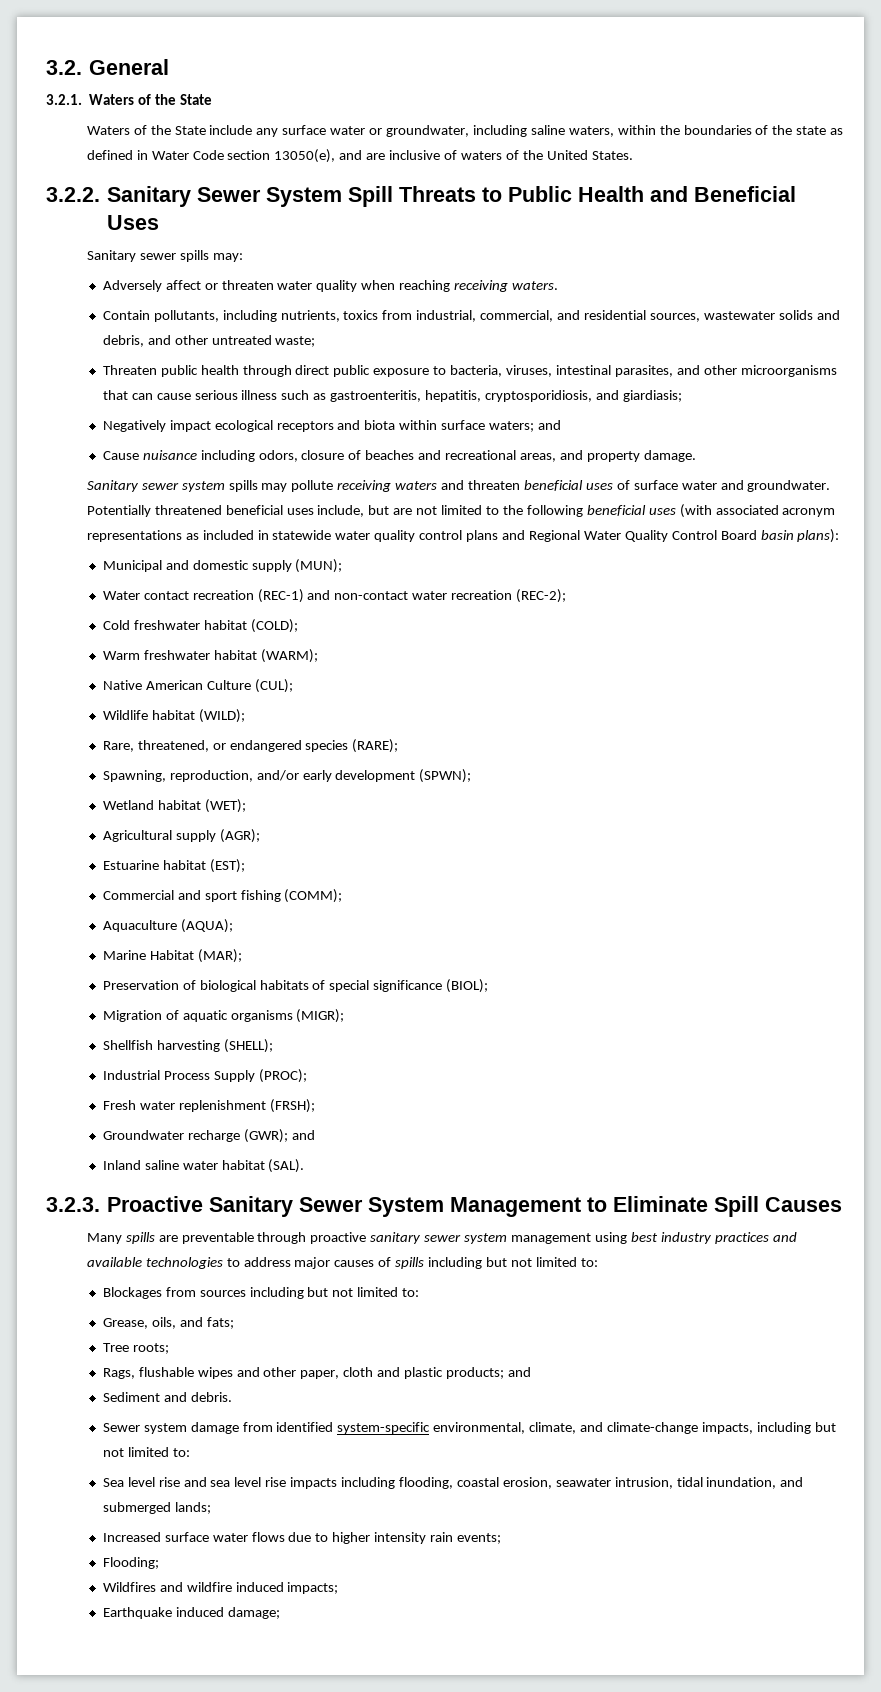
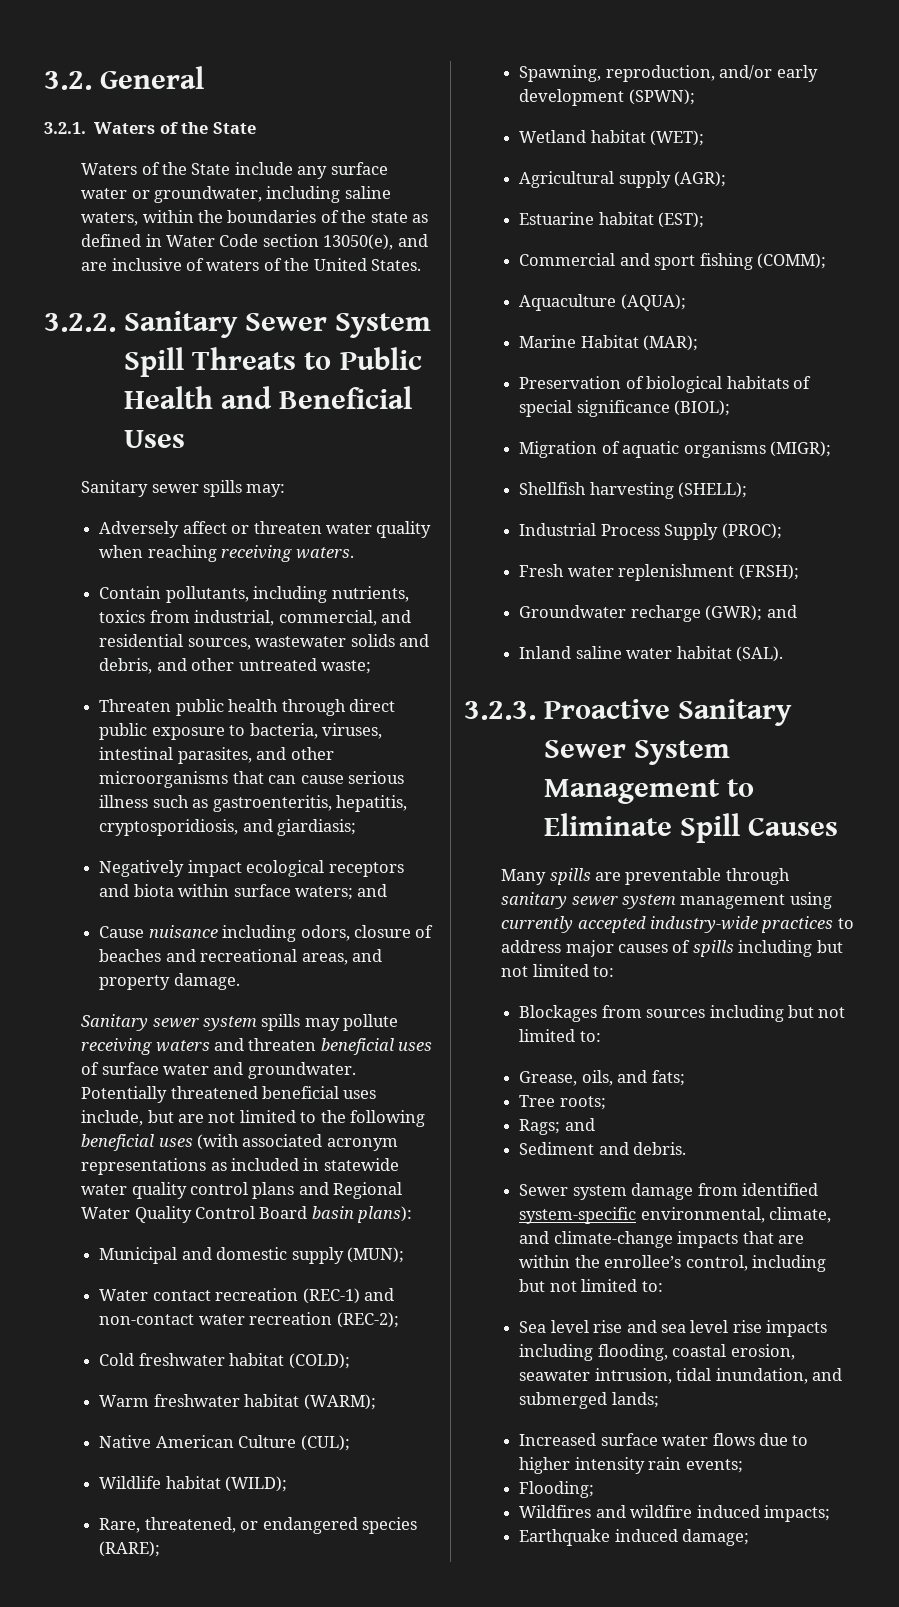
[310,1232,367,1244] proactive -> (790, 876) none
[630,1232,797,1244] [86,1257,223,1269] best industry practices and available technologies -> [501,916,834,933] currently accepted industry-wide practices
[102,1367,504,1379] Rags, flushable wipes and other paper, cloth and plastic products; -> [519,1119,561,1135] Rags;
[701,1422,753,1434] impacts, -> [677,1231,805,1248] [519,1255,748,1271] impacts that are within the enrollee’s control,

